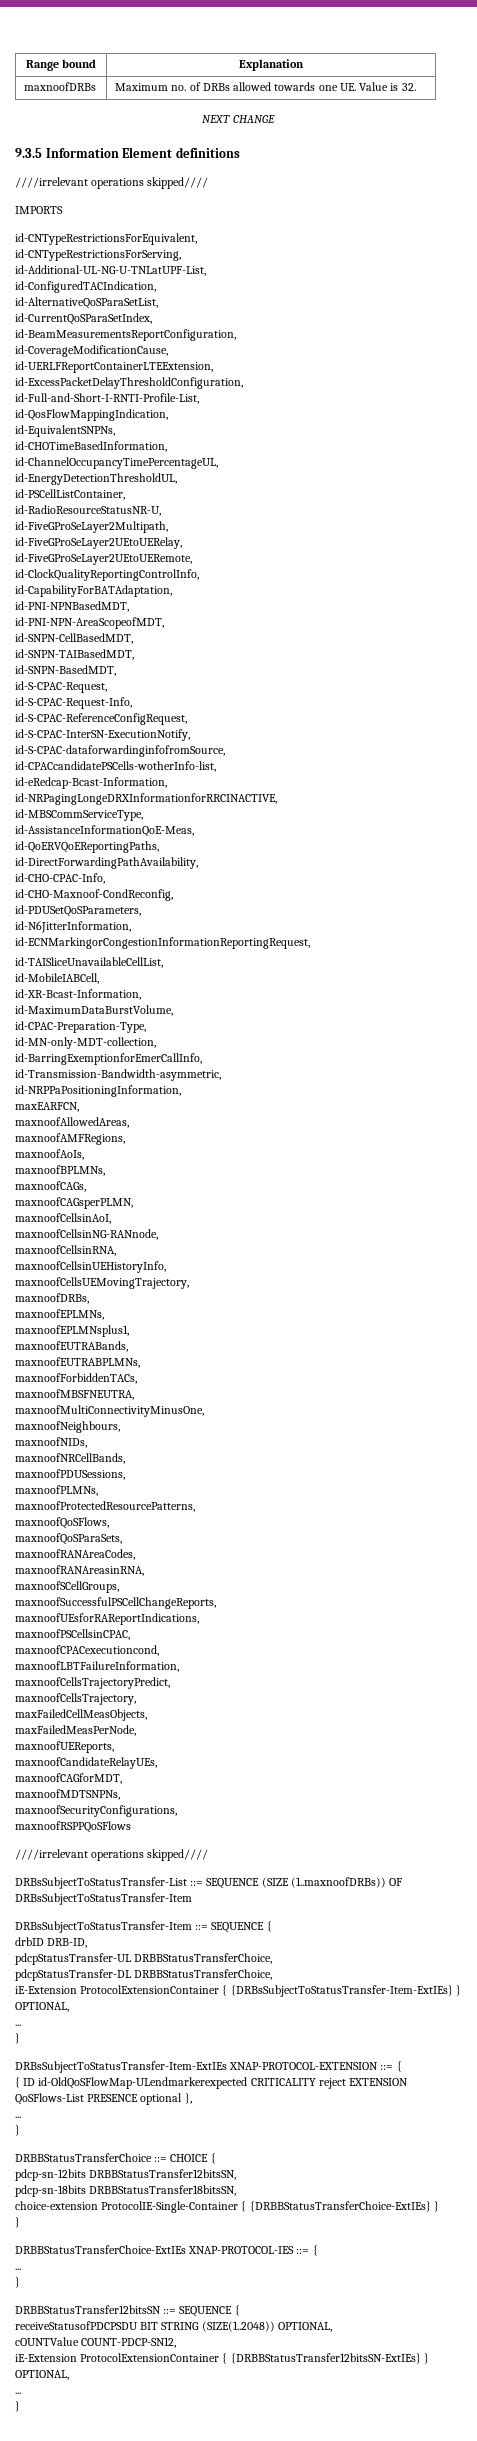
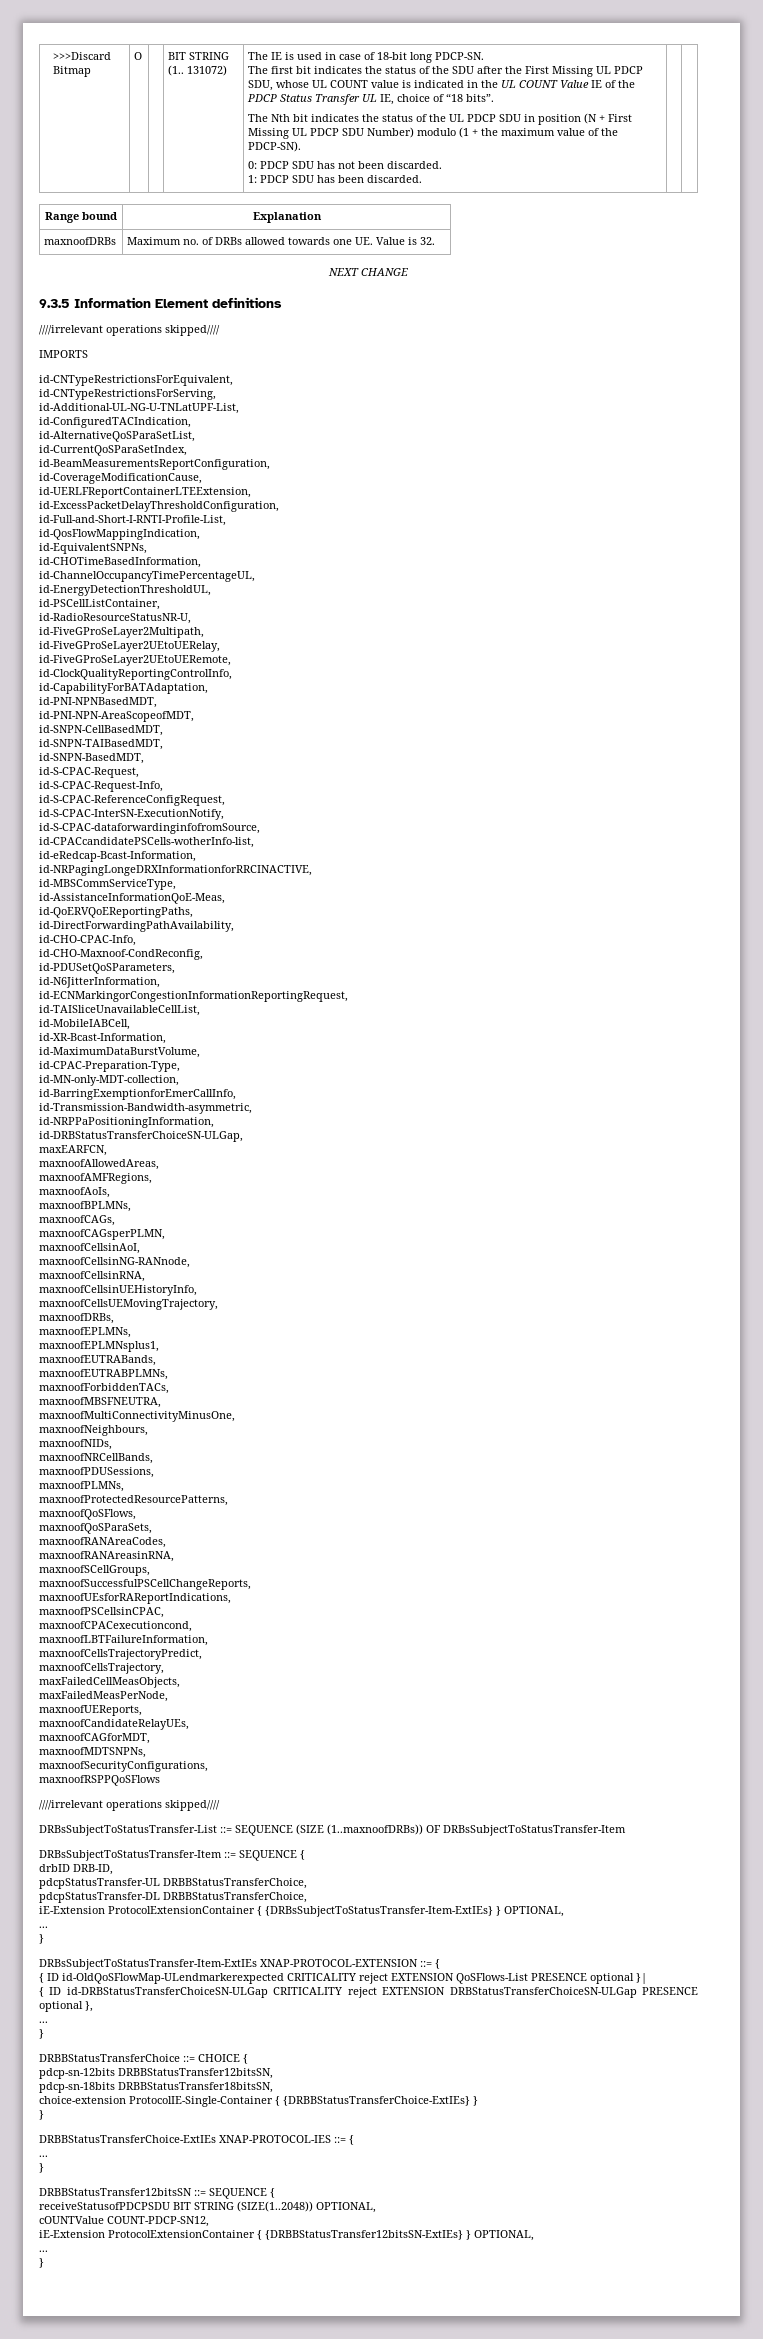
(25, 65) none -> [52,52,111,60] [52,66,91,77] [133,52,142,60] [167,52,229,60] [167,65,227,76] [247,52,484,63] [247,66,643,77] [247,80,635,91] [246,93,494,105] [247,113,632,125] [247,127,618,139] [247,141,301,152] [247,161,442,169] [247,175,422,183] >>>Discard Bitmap | O | | BIT STRING (1.. 131072) | The IE is used in case of 18-bit long PDCP-SN. // The first bit indicates the status of the SDU after the First Missing UL PDCP SDU, whose UL COUNT value is indicated in the UL COUNT Value IE of the PDCP Status Transfer UL IE, choice of “18 bits”. // The Nth bit indicates the status of the UL PDCP SDU in position (N + First Missing UL PDCP SDU Number) modulo (1 + the maximum value of the PDCP-SN). // 0: PDCP SDU has not been discarded. // 1: PDCP SDU has been discarded. | | //
(181, 1091) none -> [39,1131,243,1142] // id-DRBStatusTransferChoiceSN-ULGap,
(183, 2099) none -> [636,1973,647,1984] [39,1987,699,1998] [39,2001,83,2012] }| // { ID id-DRBStatusTransferChoiceSN-ULGap CRITICALITY reject EXTENSION DRBStatusTransferChoiceSN-ULGap PRESENCE optional

